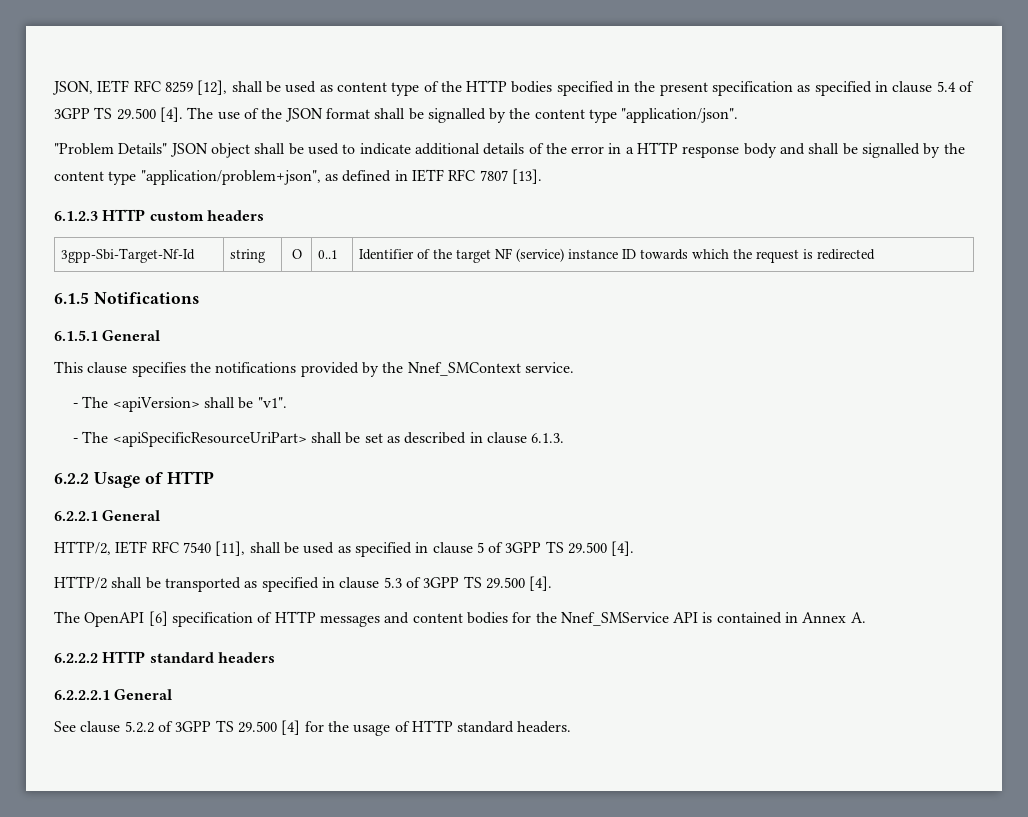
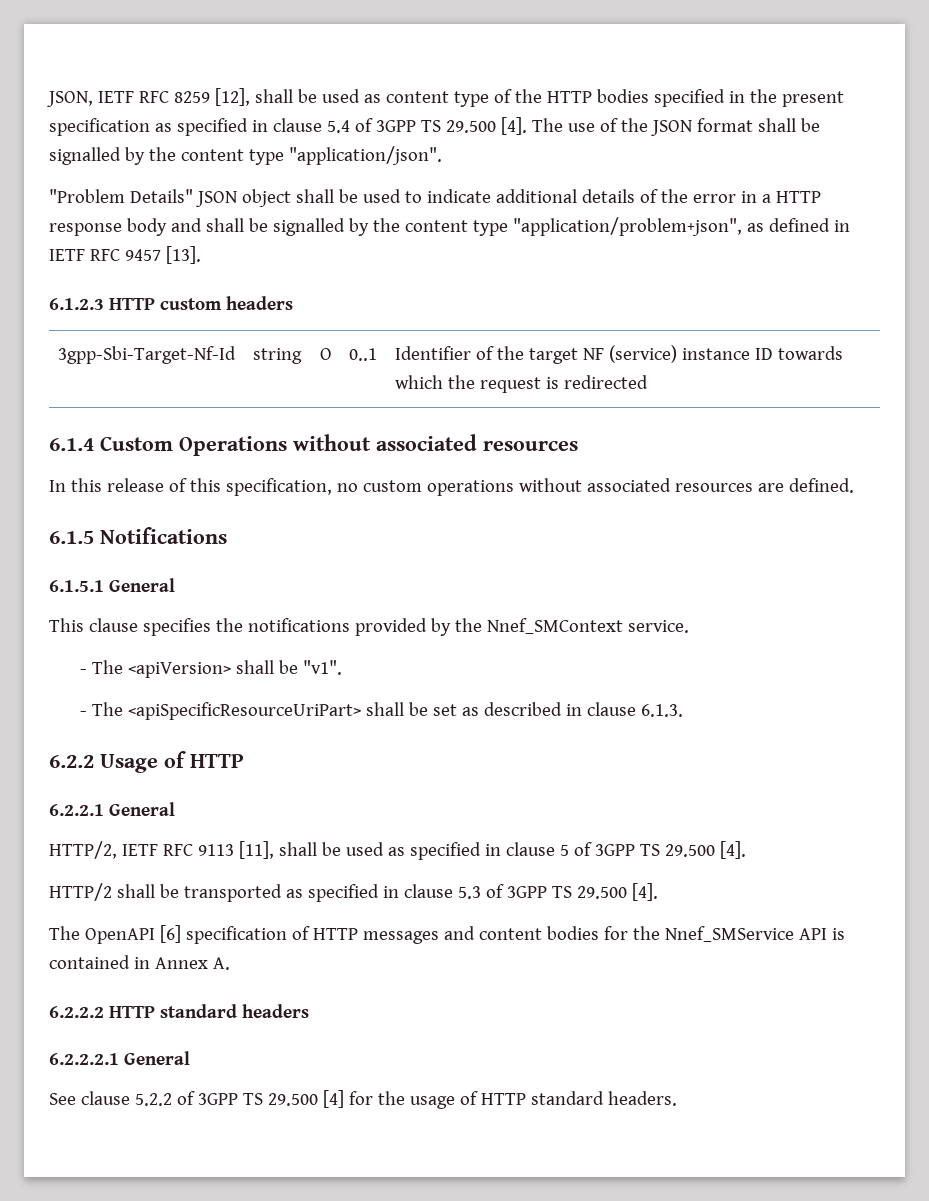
[479,170,508,181] 7807 -> [124,249,161,261] 9457
(876, 254) none -> [49,434,578,456] [49,478,854,496] // 6.1.4 Custom Operations without associated resources // In this release of this specification, no custom operations without associated resources are defined.
[182,542,211,553] 7540 -> [197,844,234,856] 9113

